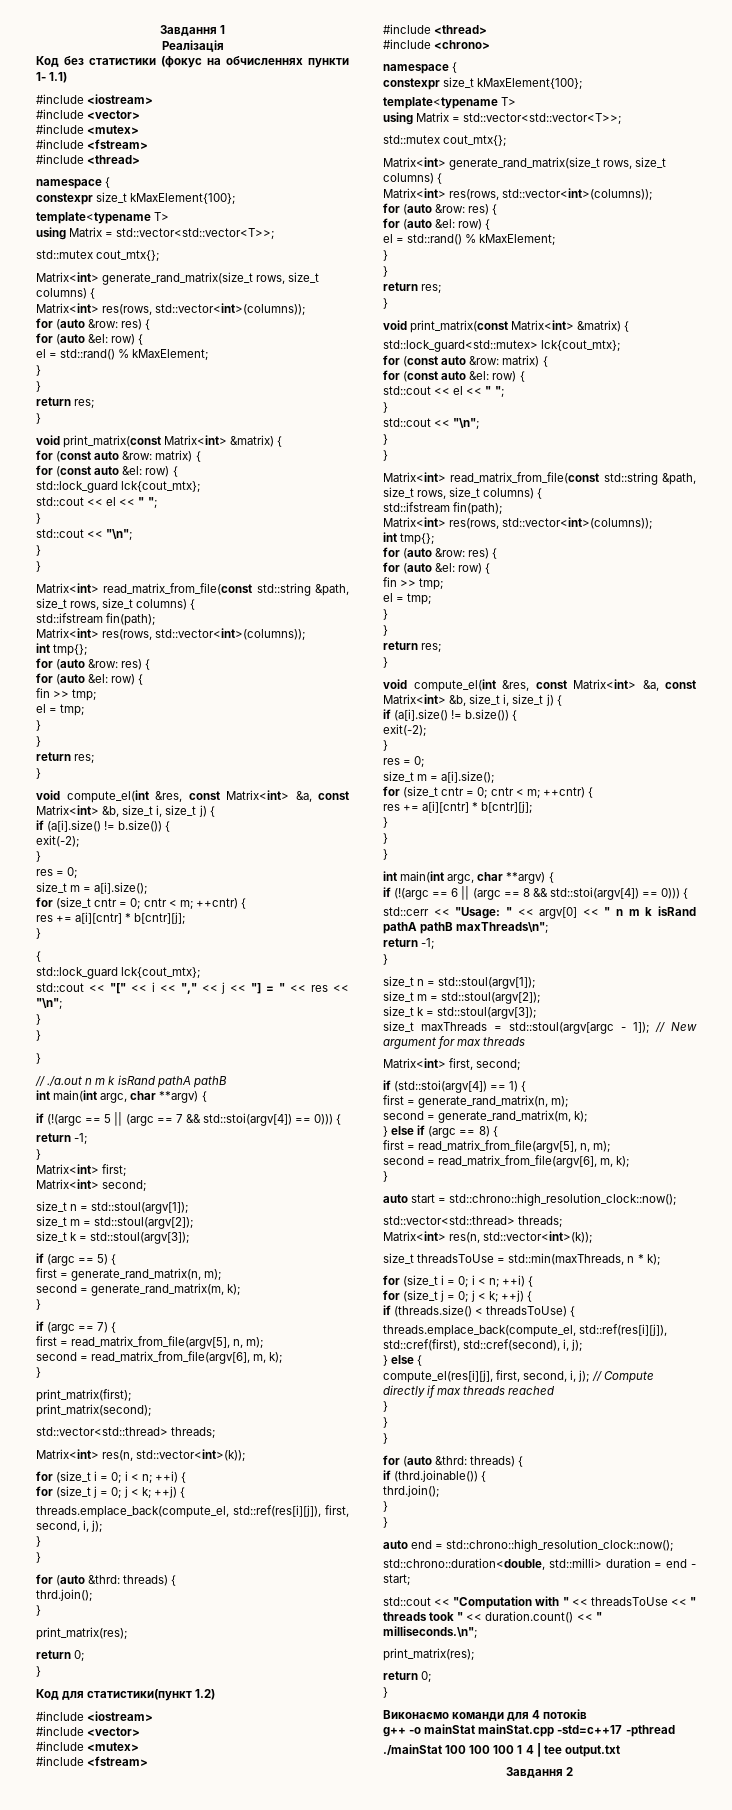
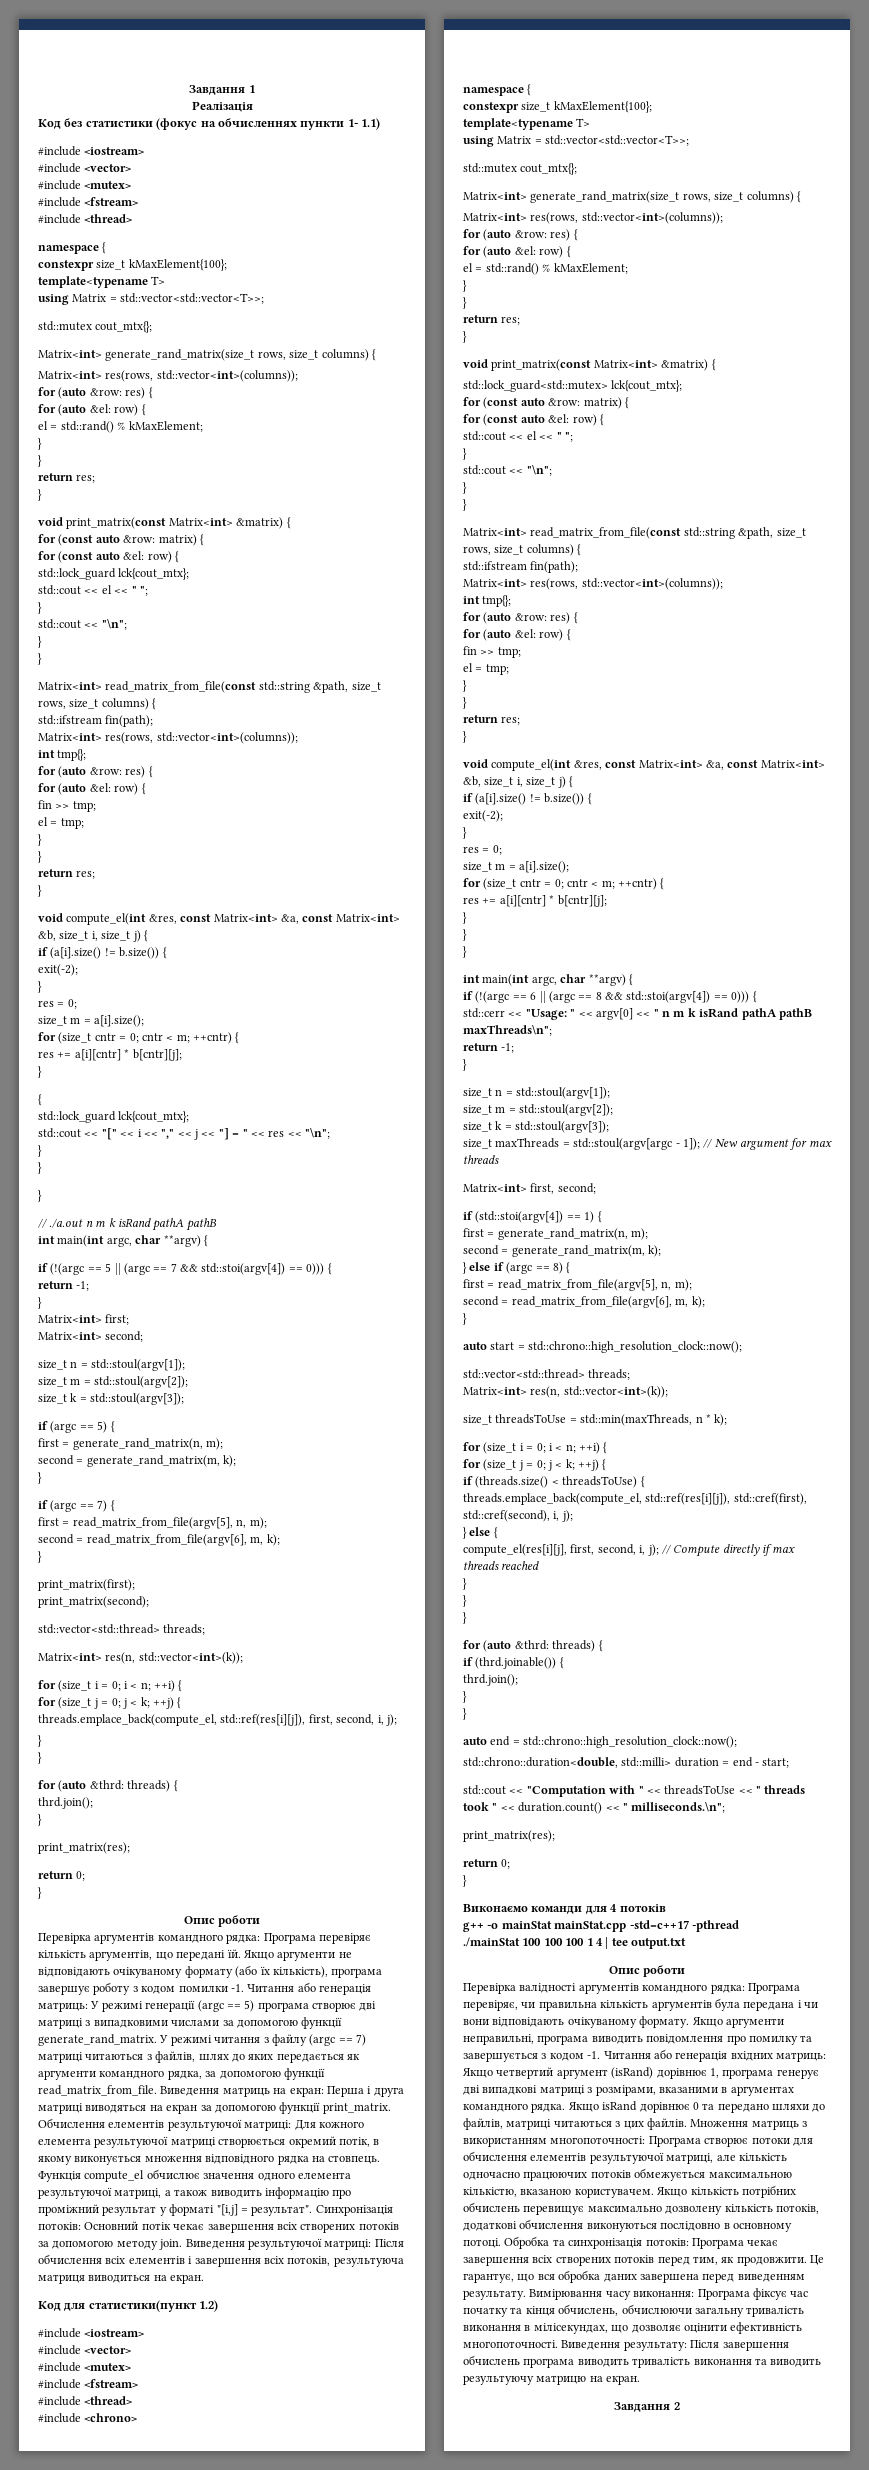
(41, 1671) none -> [183,1915,261,1927] [38,1933,371,1944] [38,1949,352,1961] [38,1965,383,1978] [38,1982,371,1995] [38,2000,377,2012] [38,2017,343,2029] [38,2034,366,2046] [38,2051,360,2063] [38,2068,325,2080] [38,2085,404,2097] [38,2102,391,2114] [38,2118,364,2131] [38,2136,380,2148] [38,2154,381,2165] [38,2169,351,2182] [38,2187,352,2199] [38,2204,393,2216] [38,2221,399,2233] [38,2238,404,2250] [38,2254,404,2267] [38,2274,205,2284] // Опис роботи // Перевірка аргументів командного рядка: Програма перевіряє кількість аргументів, що передані їй. Якщо аргументи не відповідають очікуваному формату (або їх кількість), програма завершує роботу з кодом помилки -1. Читання або генерація матриць: У режимі генерації (argc == 5) програма створює дві матриці з випадковими числами за допомогою функції generate_rand_matrix. У режимі читання з файлу (argc == 7) матриці читаються з файлів, шлях до яких передається як аргументи командного рядка, за допомогою функції read_matrix_from_file. Виведення матриць на екран: Перша і друга матриці виводяться на екран за допомогою функції print_matrix. Обчислення елементів результуючої матриці: Для кожного елемента результуючої матриці створюється окремий потік, в якому виконується множення відповідного рядка на стовпець. Функція compute_el обчислює значення одного елемента результуючої матриці, а також виводить інформацію про проміжний результат у форматі "[і,j] = результат". Синхронізація потоків: Основний потік чекає завершення всіх створених потоків за допомогою методу join. Виведення результуючої матриці: Після обчислення всіх елементів і завершення всіх потоків, результуюча матриця виводиться на екран.
(620, 1751) none -> [608,1965,686,1977] [463,1983,800,1994] [463,1998,818,2011] [463,2016,784,2028] [463,2034,813,2045] [463,2049,826,2062] [463,2067,819,2079] [463,2085,794,2096] [463,2101,826,2113] [463,2118,807,2130] [463,2136,813,2147] [463,2151,787,2164] [463,2168,792,2181] [463,2185,796,2198] [463,2202,819,2215] [463,2219,792,2232] [463,2236,779,2249] [463,2255,824,2266] [463,2270,805,2283] [463,2288,809,2300] [463,2304,805,2317] [463,2322,803,2334] [463,2340,789,2351] [463,2355,822,2368] [463,2375,641,2385] // Опис роботи // Перевірка валідності аргументів командного рядка: Програма перевіряє, чи правильна кількість аргументів була передана і чи вони відповідають очікуваному формату. Якщо аргументи неправильні, програма виводить повідомлення про помилку та завершується з кодом -1. Читання або генерація вхідних матриць: Якщо четвертий аргумент (isRand) дорівнює 1, програма генерує дві випадкові матриці з розмірами, вказаними в аргументах командного рядка. Якщо isRand дорівнює 0 та передано шляхи до файлів, матриці читаються з цих файлів. Множення матриць з використанням многопоточності: Програма створює потоки для обчислення елементів результуючої матриці, але кількість одночасно працюючих потоків обмежується максимальною кількістю, вказаною користувачем. Якщо кількість потрібних обчислень перевищує максимально дозволену кількість потоків, додаткові обчислення виконуються послідовно в основному потоці. Обробка та синхронізація потоків: Програма чекає завершення всіх створених потоків перед тим, як продовжити. Це гарантує, що вся обробка даних завершена перед виведенням результату. Вимірювання часу виконання: Програма фіксує час початку та кінця обчислень, обчислюючи загальну тривалість виконання в мілісекундах, що дозволяє оцінити ефективність многопоточності. Виведення результату: Після завершення обчислень програма виводить тривалість виконання та виводить результуючу матрицю на екран.

